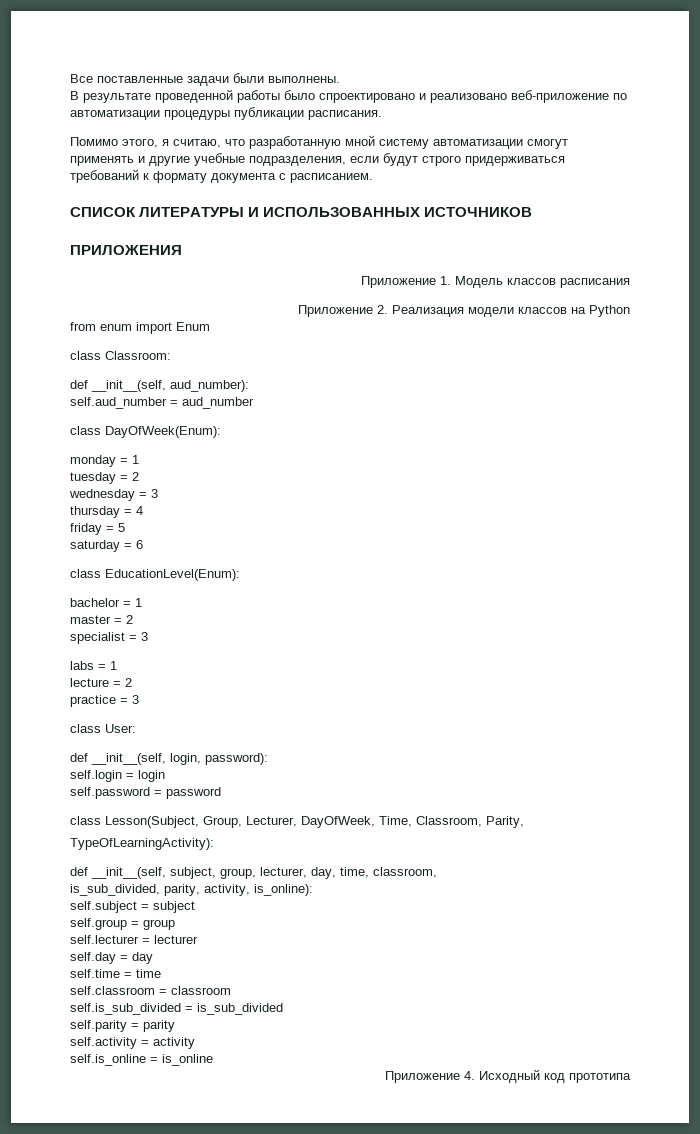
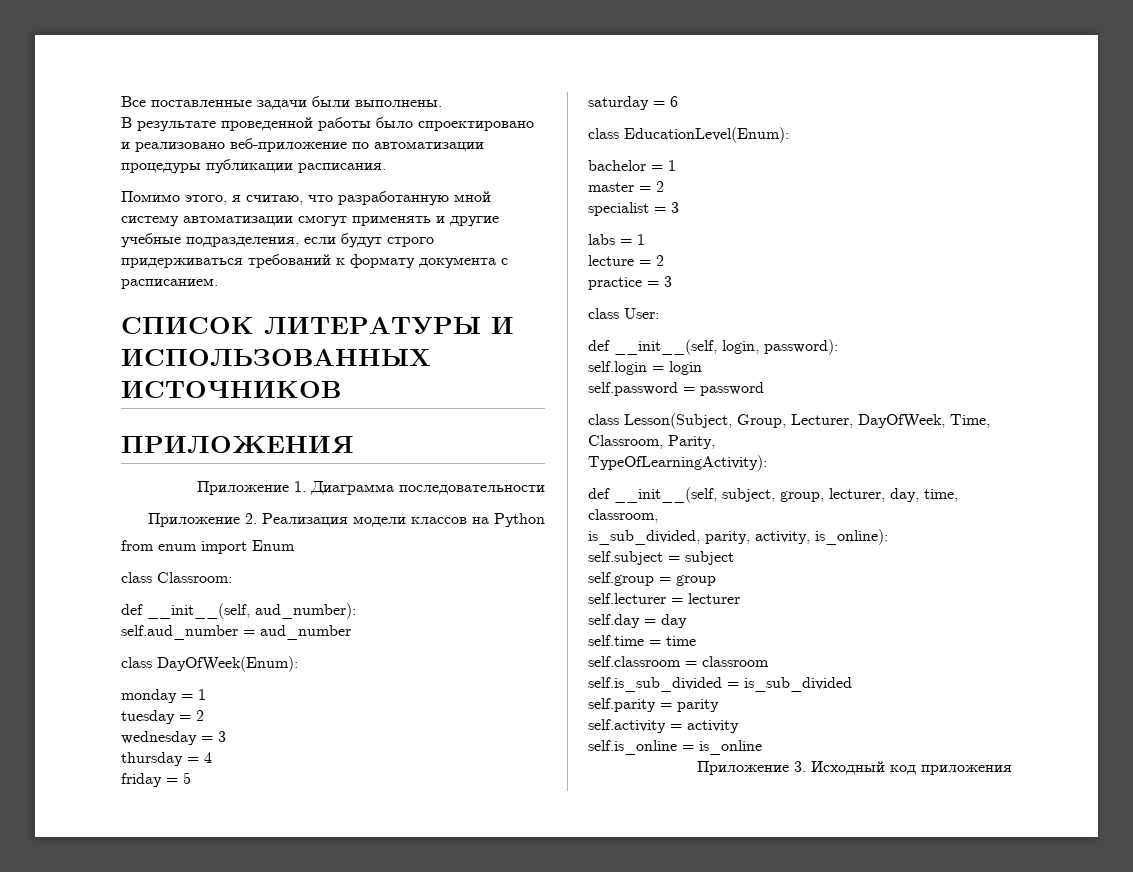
[455,276,630,288] Модель классов расписания -> [310,481,545,495] Диаграмма последовательности
[464,1071,475,1080] 4. -> [794,761,806,772] 3.
[569,1073,631,1083] прототипа -> [921,765,1012,775] приложения

